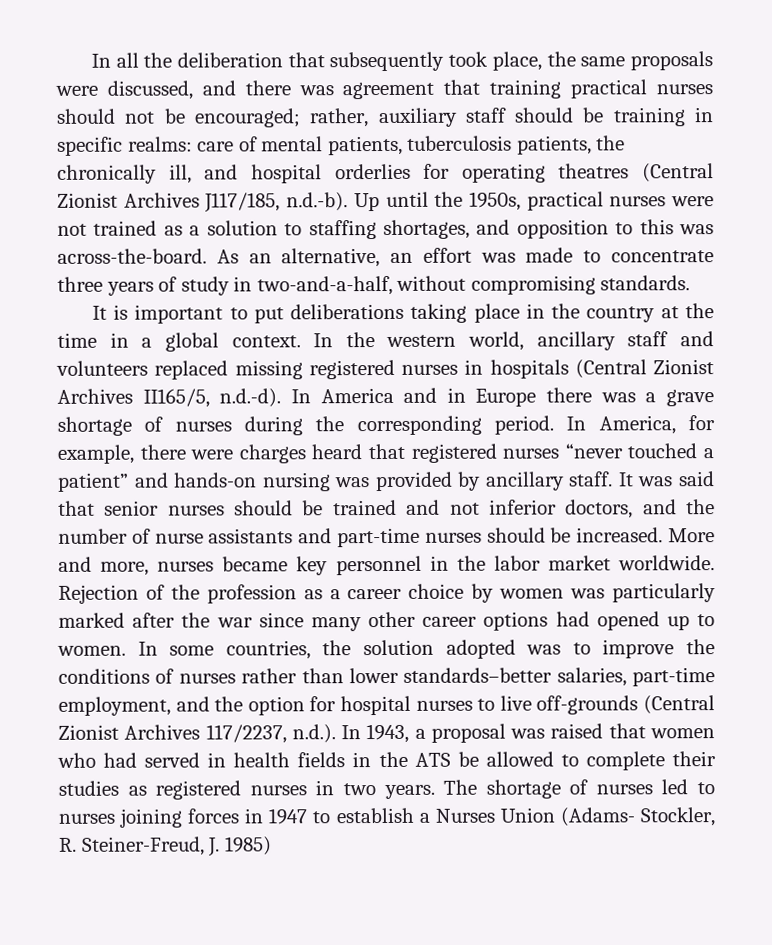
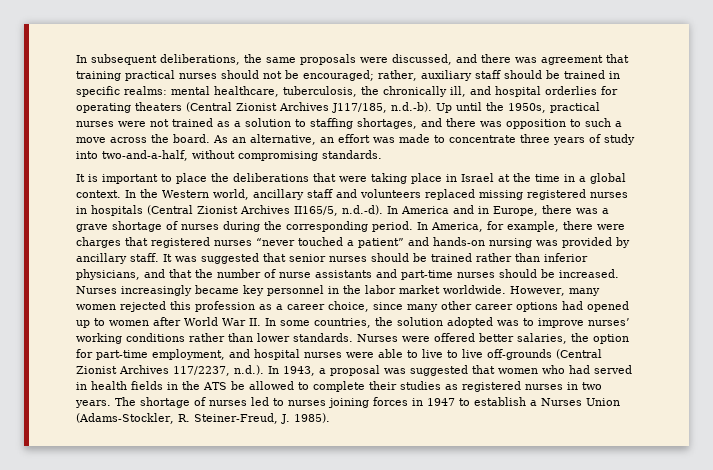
[90,51,542,72] In all the deliberation that subsequently took place, -> [76,54,240,65] In subsequent deliberations,
[612,107,686,127] training -> [563,70,605,79] trained
[197,135,592,156] care of mental patients, tuberculosis patients, -> [171,86,357,97] mental healthcare, tuberculosis,
[558,163,630,179] theatres -> [135,102,182,111] theaters
[516,219,714,239] [57,248,207,264] opposition to this was across-the-board. -> [446,118,622,129] [76,134,210,143] there was opposition to such a move across the board.
[233,276,253,292] in -> [76,151,98,159] into
[253,303,405,324] put deliberations -> [176,173,367,184] place the deliberations that were
[551,303,656,323] the country -> [461,173,494,182] Israel
[386,334,457,347] western -> [162,190,209,198] Western
[475,388,537,407] Europe -> [493,206,538,216] Europe,
[311,444,363,460] heard -> (121, 242) none
[678,471,715,487] said -> [201,253,259,264] suggested
[406,499,677,519] and not inferior doctors, and -> [476,253,588,262] [76,269,192,280] rather than inferior physicians, and that
[668,528,715,543] [58,556,215,576] More and more, nurses -> [76,285,192,296] Nurses increasingly
[58,583,717,604] [58,612,253,628] Rejection of the profession as a career choice by women was particularly marked after the war -> [510,286,600,296] [76,301,369,312] However, many women rejected this profession as a career choice,
[57,645,126,656] women. -> [109,317,261,326] women after World War II.
[686,639,716,655] [58,667,715,687] [58,695,473,716] the conditions of nurses rather than lower standards–better salaries, part-time employment, and the option for hospital nurses -> [588,318,630,326] [76,333,629,344] [76,349,443,360] nurses’ working conditions rather than lower standards. Nurses were offered better salaries, the option for part-time employment, and hospital nurses were able to live
[550,723,604,739] raised -> [410,365,468,376] suggested
[559,807,715,827] (Adams- Stockler, -> [76,413,174,424] (Adams-Stockler,
[224,836,272,856] 1985) -> [293,413,330,423] 1985).

